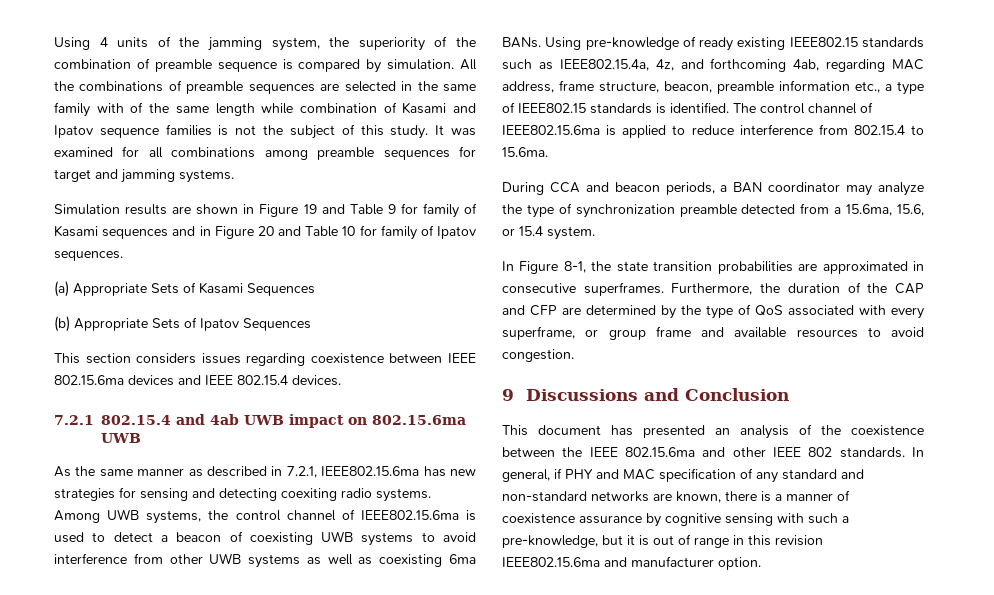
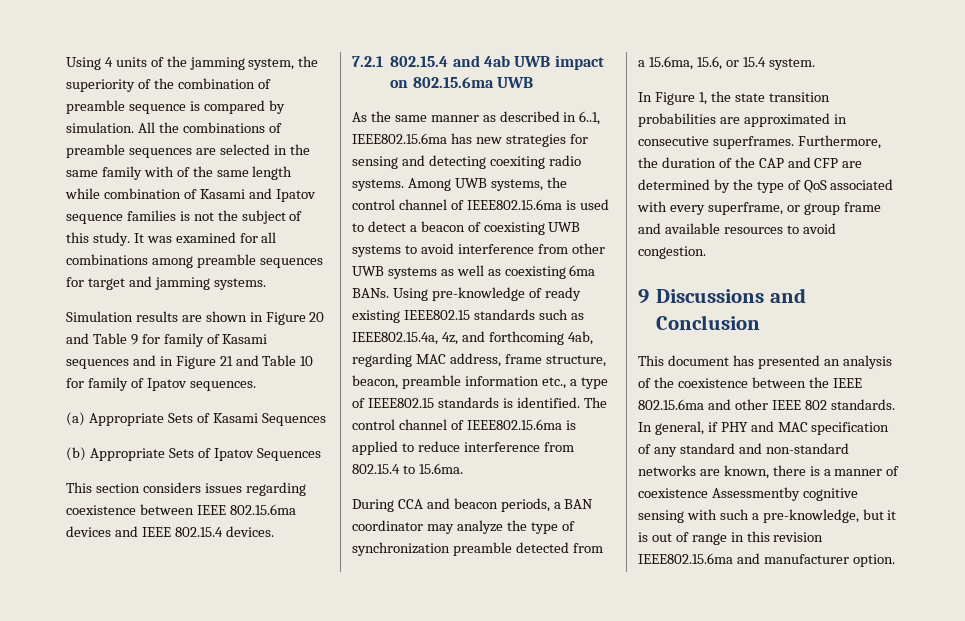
[303,204,317,214] 19 -> [309,312,325,322] 20
[257,226,274,236] 20 -> [219,356,233,366] 21
[286,466,317,478] 7.2.1, -> [579,111,601,125] 6..1,
[563,261,586,273] 8-1, -> [698,92,707,105] 1,
[579,513,661,527] assurance by -> [711,487,800,501] Assessmentby

